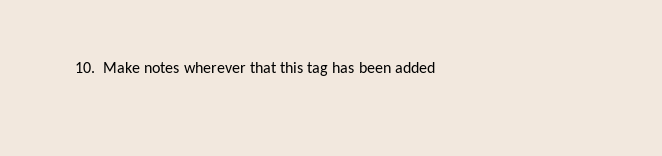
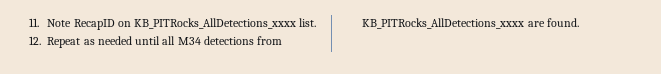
[75,62,435,76] 10. Make notes wherever that this tag has been added -> [29,18,317,30] [29,36,282,48] [362,18,579,29] 11. Note RecapID on KB_PITRocks_AllDetections_xxxx list. // 12. Repeat as needed until all M34 detections from KB_PITRocks_AllDetections_xxxx are found.

